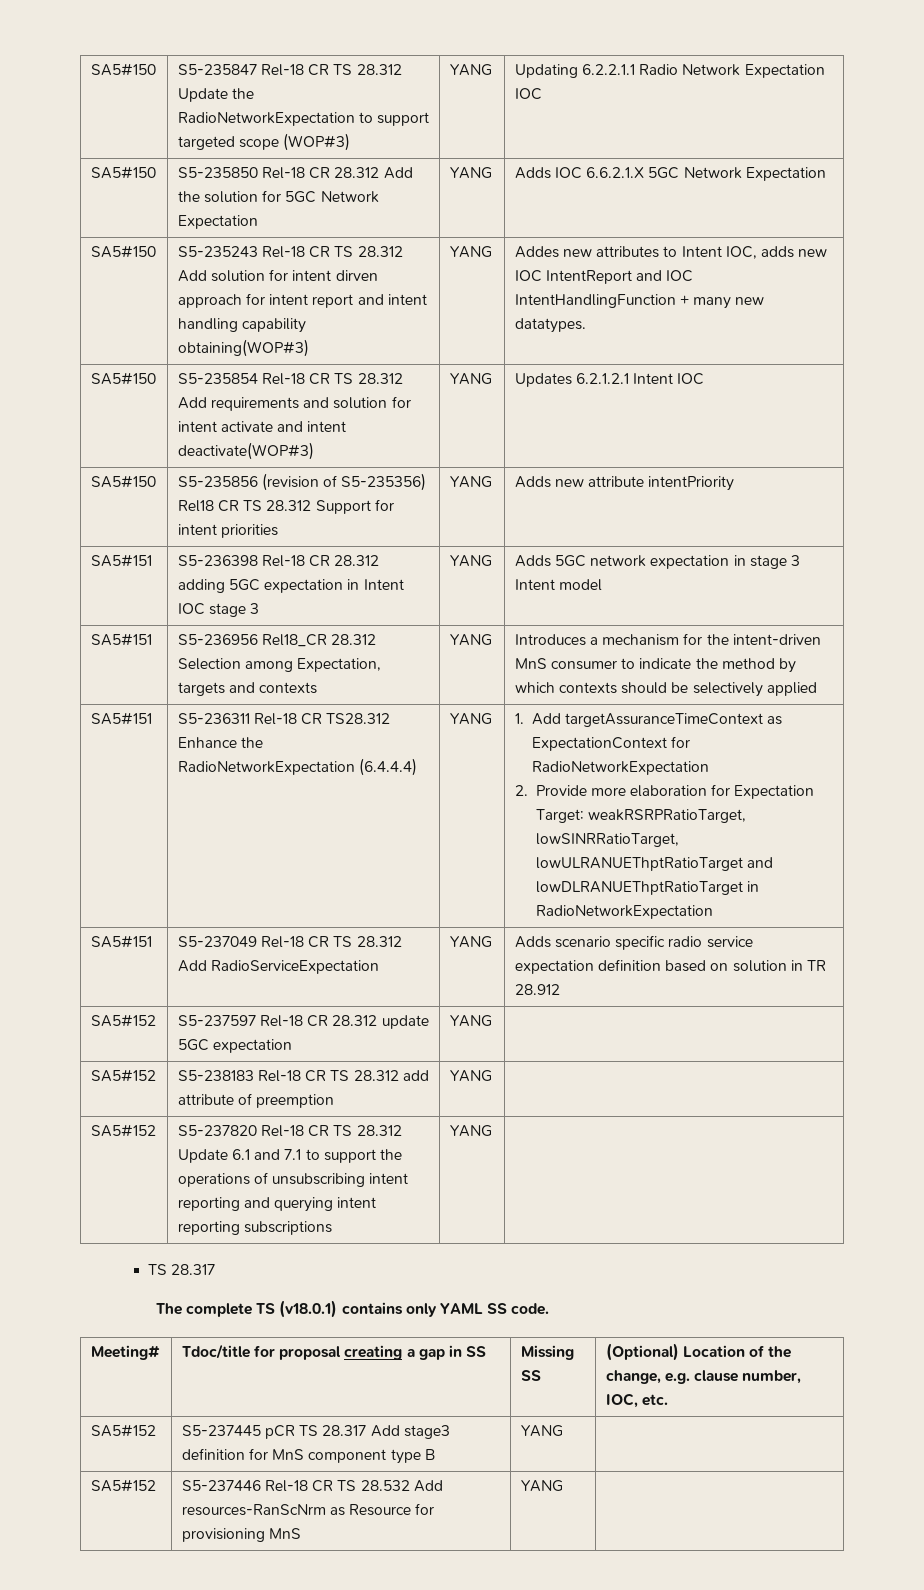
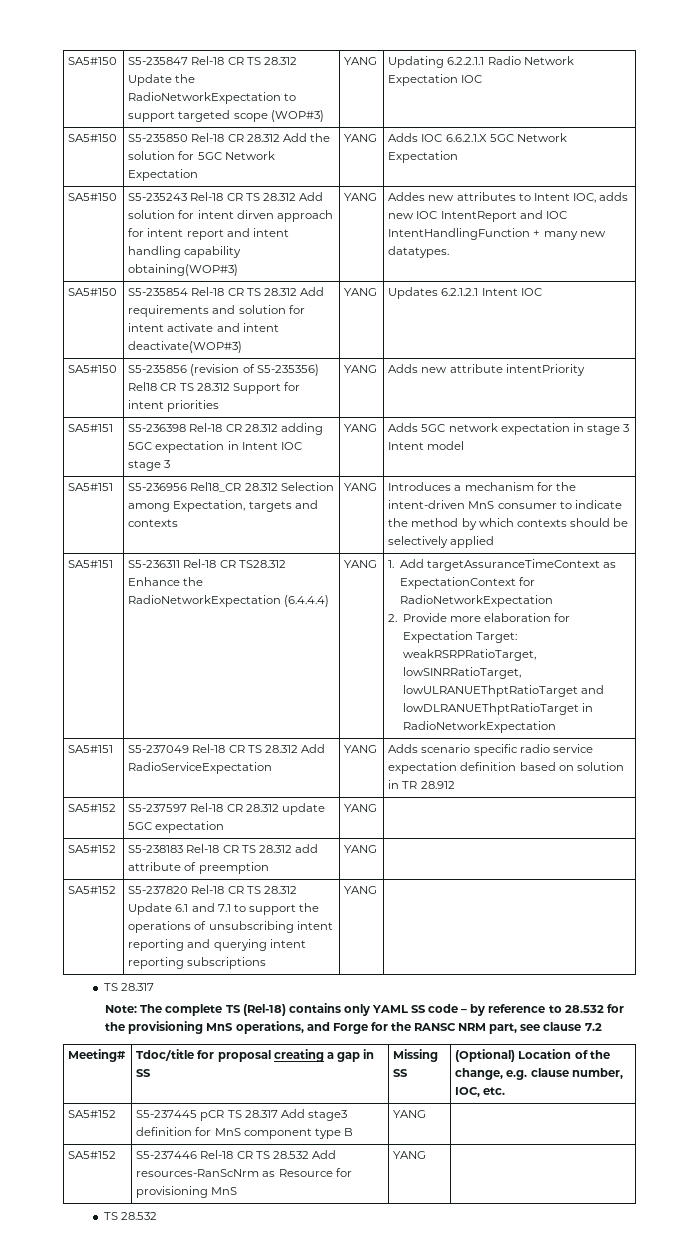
(215, 1269) none -> [105,1005,138,1013] Note:
[279,1300,338,1318] (v18.0.1) -> [242,1004,286,1016] (Rel-18)
[511,1303,550,1315] code. -> [428,1004,624,1016] [105,1021,602,1034] code – by reference to 28.532 for the provisioning MnS operations, and Forge for the RANSC NRM part, see clause 7.2
(563, 1486) none -> [103,1212,157,1220] // TS 28.532

